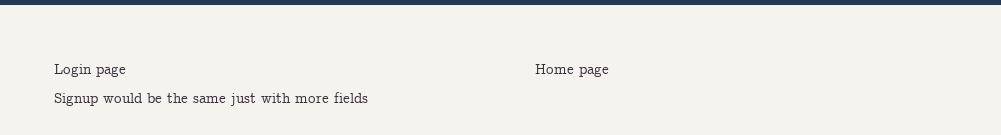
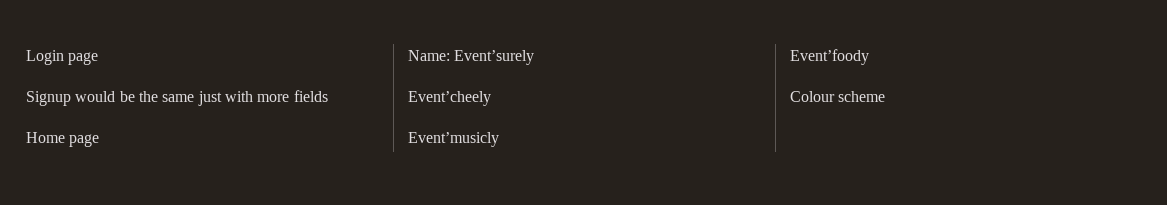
(609, 71) none -> [408,50,535,65] [408,91,491,106] [408,132,499,147] [790,49,869,65] [790,91,886,102] // Name: Event’surely // Event’cheely // Event’musicly // Event’foody // Colour scheme

